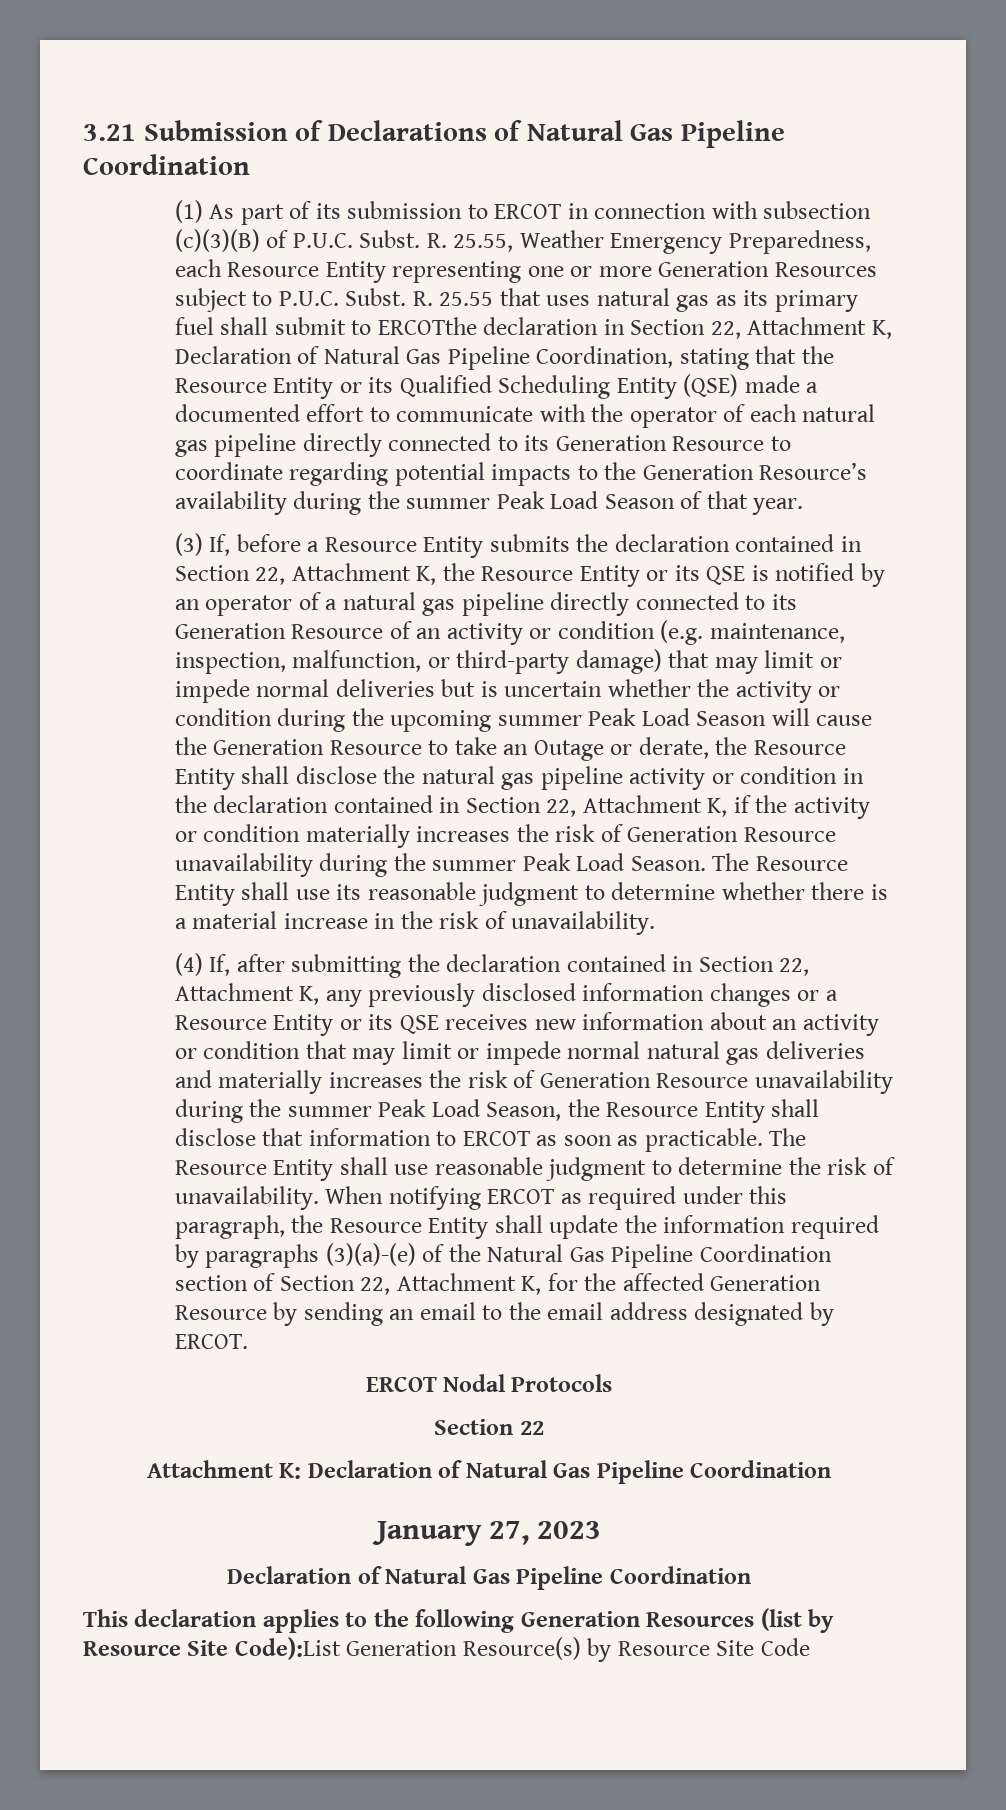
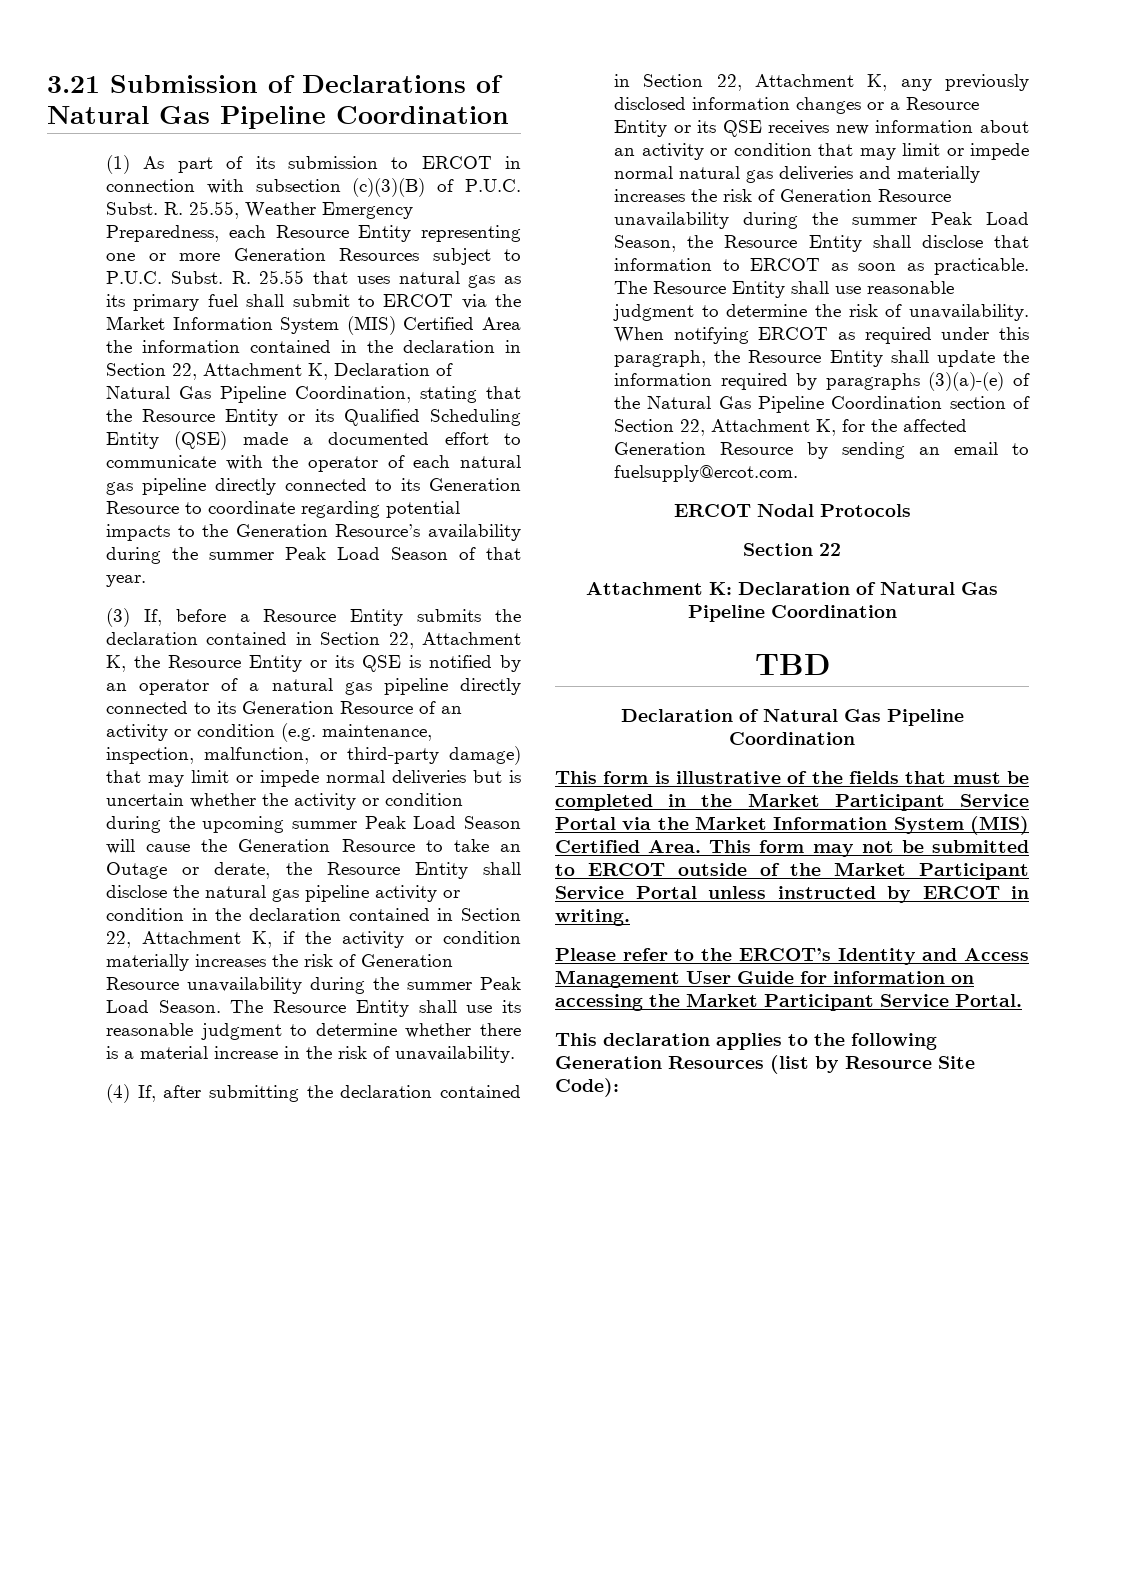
[377,317,477,335] ERCOTthe -> [383,294,521,309] [106,316,521,335] [106,340,394,353] ERCOT via the Market Information System (MIS) Certified Area the information contained in the
[508,1302,834,1326] [174,1334,248,1349] the email address designated by ERCOT. -> [614,465,799,482] fuelsupply@ercot.com.
[371,1521,602,1546] [227,1566,751,1590] January 27, 2023 // Declaration of Natural Gas Pipeline Coordination -> [754,654,830,675] [620,709,964,726] [729,732,855,745] [555,771,1029,784] [555,793,1029,811] [555,816,1029,835] [555,840,1029,857] [555,862,1029,880] [555,886,1029,903] [555,909,630,926] [555,948,1029,965] [555,970,974,988] [555,993,1022,1011] TBD // Declaration of Natural Gas Pipeline Coordination // This form is illustrative of the fields that must be completed in the Market Participant Service Portal via the Market Information System (MIS) Certified Area. This form may not be submitted to ERCOT outside of the Market Participant Service Portal unless instructed by ERCOT in writing. // Please refer to the ERCOT’s Identity and Access Management User Guide for information on accessing the Market Participant Service Portal.
[234,1637,810,1662] Code):List Generation Resource(s) by Resource Site Code -> [555,1078,619,1097] Code):

